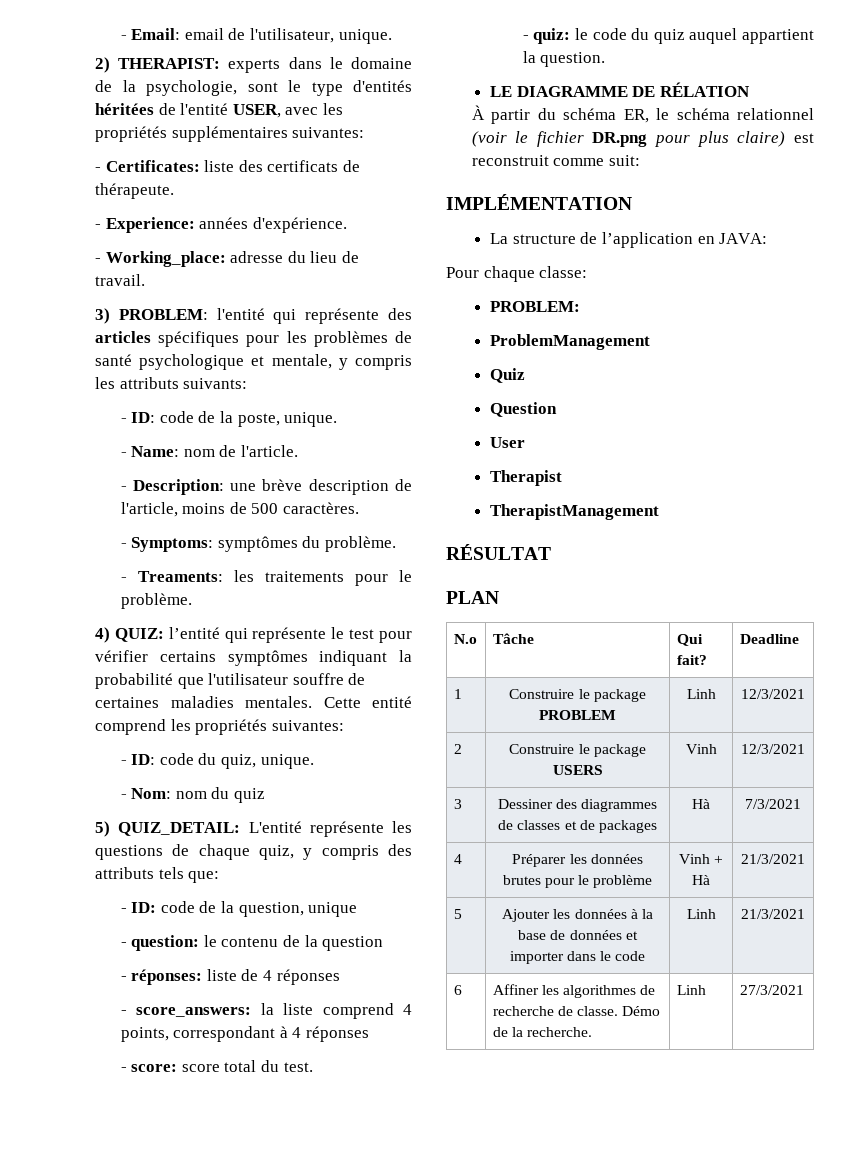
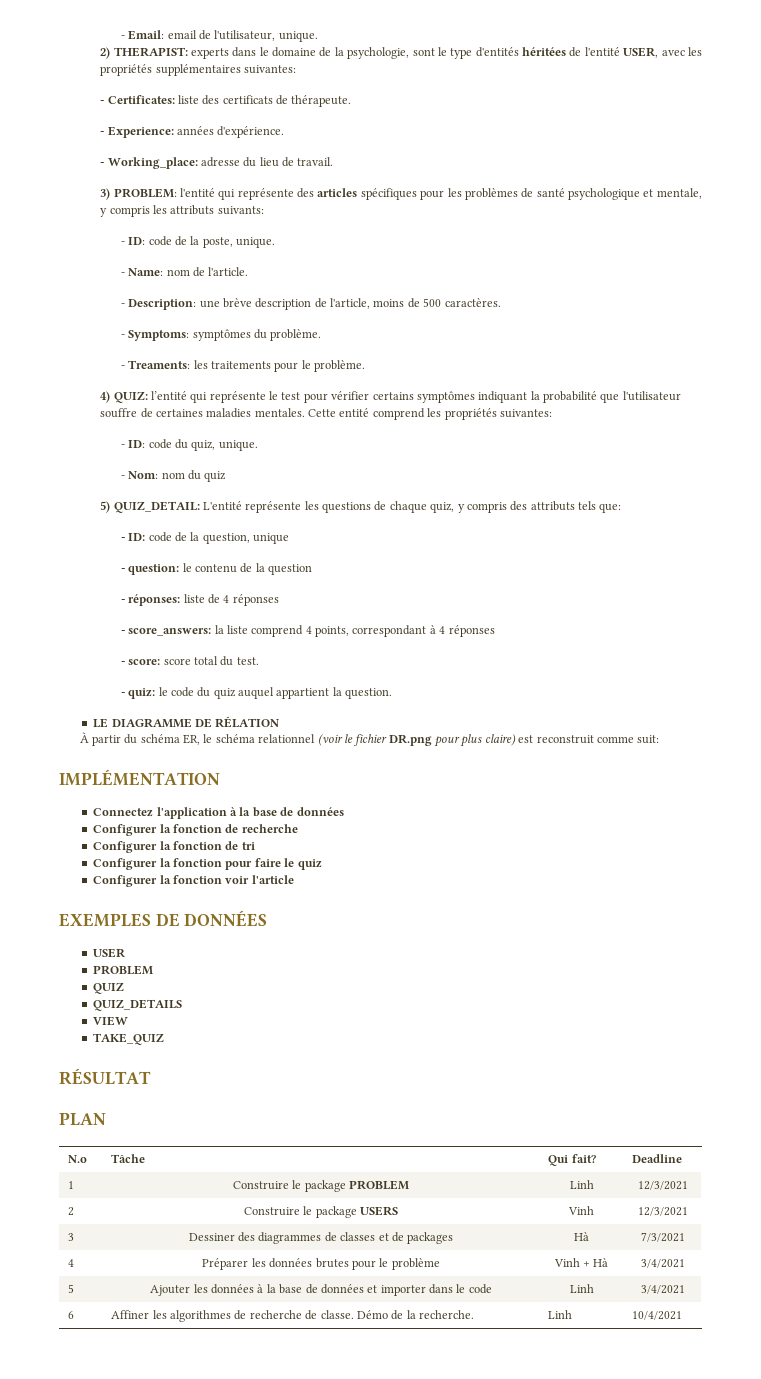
[490,232,768,248] [446,266,588,282] [490,301,581,312] [490,334,651,350] [490,368,526,383] [490,402,558,417] [490,437,526,448] [490,470,563,486] [490,504,660,520] La structure de l’application en JAVA: // Pour chaque classe: // PROBLEM: // ProblemManagement // Quiz // Question // User // Therapist // TherapistManagement -> [93,807,344,819] [93,824,298,836] [93,841,255,853] [93,858,322,870] [93,875,294,887] [59,910,268,927] [93,948,126,958] [93,965,154,975] [93,982,125,994] [93,999,183,1011] [93,1016,129,1026] [93,1033,165,1045] Connectez l'application à la base de données // Configurer la fonction de recherche // Configurer la fonction de tri // Configurer la fonction pour faire le quiz // Configurer la fonction voir l'article // EXEMPLES DE DONNÉES // USER // PROBLEM // QUIZ // QUIZ_DETAILS // VIEW // TAKE_QUIZ
[741,854,805,864] 21/3/2021 -> [640,1259,685,1268] 3/4/2021
[741,909,805,919] 21/3/2021 -> [640,1285,685,1294] 3/4/2021
[739,985,804,995] 27/3/2021 -> [632,1311,683,1320] 10/4/2021

